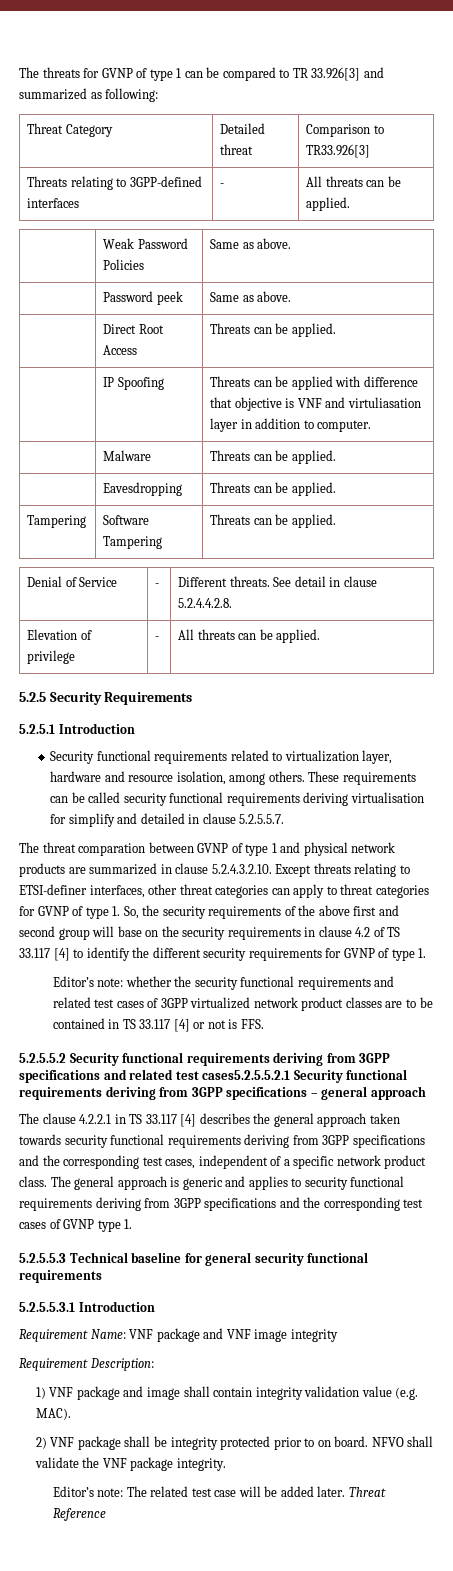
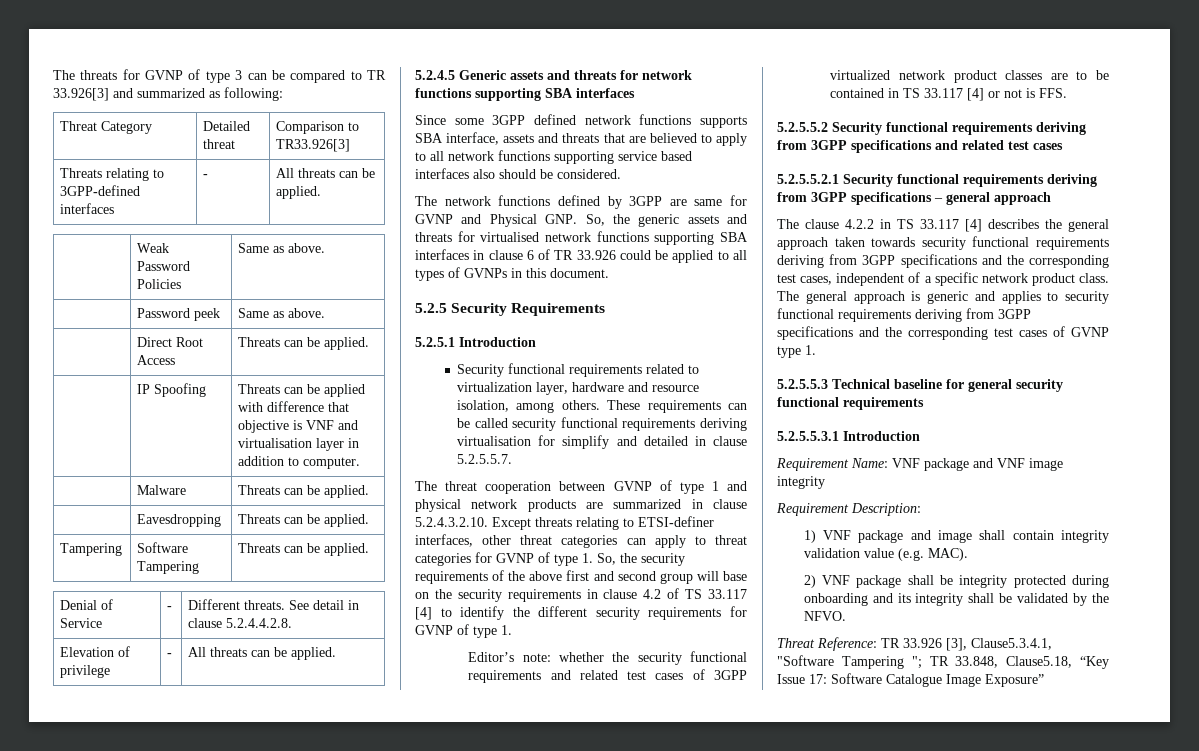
[176,68,182,78] 1 -> [235,70,243,80] 3
[347,397,421,408] virtuliasation -> [238,438,313,448] virtualisation
(321, 636) none -> [415,70,692,80] [415,88,635,101] [415,114,747,128] [415,132,747,146] [415,150,692,164] [415,168,621,179] [415,195,747,209] [415,214,747,227] [415,231,748,245] [415,249,747,263] [415,267,609,281] // 5.2.4.5 Generic assets and threats for network functions supporting SBA interfaces // Since some 3GPP defined network functions supports SBA interface, assets and threats that are believed to apply to all network functions supporting service based interfaces also should be considered. // The network functions defined by 3GPP are same for GVNP and Physical GNP. So, the generic assets and threats for virtualised network functions supporting SBA interfaces in clause 6 of TR 33.926 could be applied to all types of GVNPs in this document.
[78,843,146,856] comparation -> [485,481,552,494] cooperation
[202,1070,291,1080] cases5.2.5.5.2.1 -> [1033,143,1063,150] [777,174,839,184] cases // 5.2.5.5.2.1
[79,1114,112,1124] 4.2.2.1 -> [845,219,874,229] 4.2.2
[273,1436,434,1450] [34,1457,226,1471] [52,1486,386,1497] [52,1508,106,1521] prior to on board. NFVO shall validate the VNF package integrity. // Editor’s note: The related test case will be added later. Threat Reference -> [1072,575,1109,588] [803,593,1109,606] [803,611,846,621] [777,637,1052,651] [777,655,1109,669] [777,673,1044,687] during onboarding and its integrity shall be validated by the NFVO. // Threat Reference: TR 33.926 [3], Clause5.3.4.1, "Software Tampering "; TR 33.848, Clause5.18, “Key Issue 17: Software Catalogue Image Exposure”

